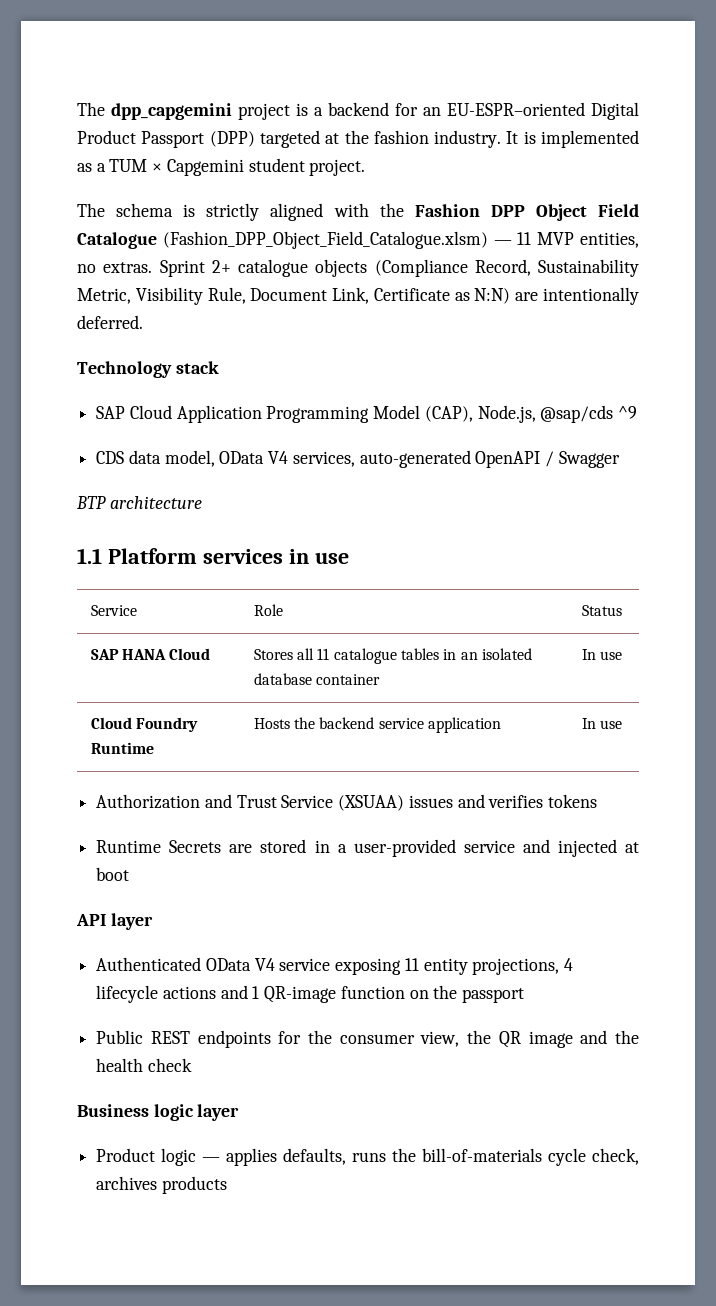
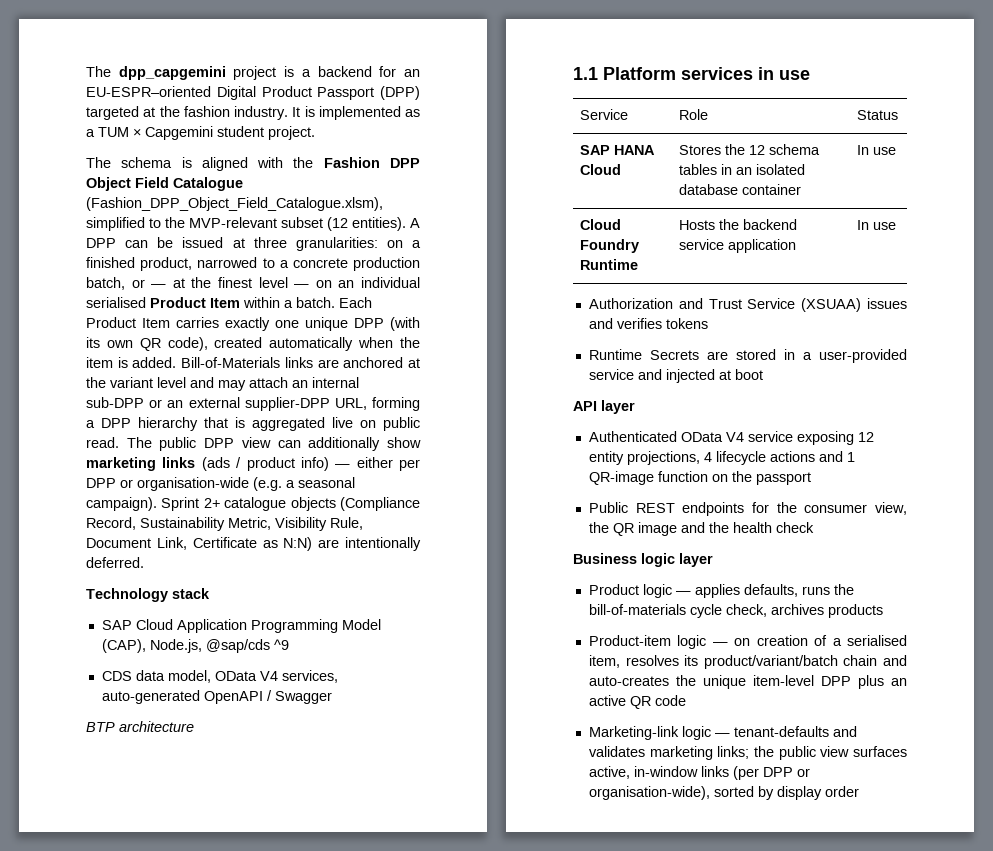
[206,203,260,221] strictly -> (192, 162) none
[162,231,639,249] [77,262,153,273] (Fashion_DPP_Object_Field_Catalogue.xlsm) — 11 MVP entities, no extras. -> [86,197,383,211] [86,217,420,231] [86,237,421,251] [86,257,420,271] [86,277,420,290] [86,297,372,308] [86,317,420,331] [86,337,420,351] [86,357,420,368] [86,377,359,391] [86,397,420,411] [86,417,420,431] [86,437,422,451] [86,457,420,471] [86,477,355,491] [86,497,157,511] (Fashion_DPP_Object_Field_Catalogue.xlsm), simplified to the MVP-relevant subset (12 entities). A DPP can be issued at three granularities: on a finished product, narrowed to a concrete production batch, or — at the finest level — on an individual serialised Product Item within a batch. Each Product Item carries exactly one unique DPP (with its own QR code), created automatically when the item is added. Bill-of-Materials links are anchored at the variant level and may attach an internal sub-DPP or an external supplier-DPP URL, forming a DPP hierarchy that is aggregated live on public read. The public DPP view can additionally show marketing links (ads / product info) — either per DPP or organisation-wide (e.g. a seasonal campaign).
[297,648,397,664] all 11 catalogue -> [724,144,820,155] the 12 schema
[404,958,419,971] 11 -> [857,432,874,442] 12
(227, 1185) none -> [588,635,907,649] [588,655,907,669] [588,675,907,689] [588,695,686,709] [588,726,857,740] [588,746,907,760] [588,766,810,780] [588,786,859,800] // Product-item logic — on creation of a serialised item, resolves its product/variant/batch chain and auto-creates the unique item-level DPP plus an active QR code // Marketing-link logic — tenant-defaults and validates marketing links; the public view surfaces active, in-window links (per DPP or organisation-wide), sorted by display order

